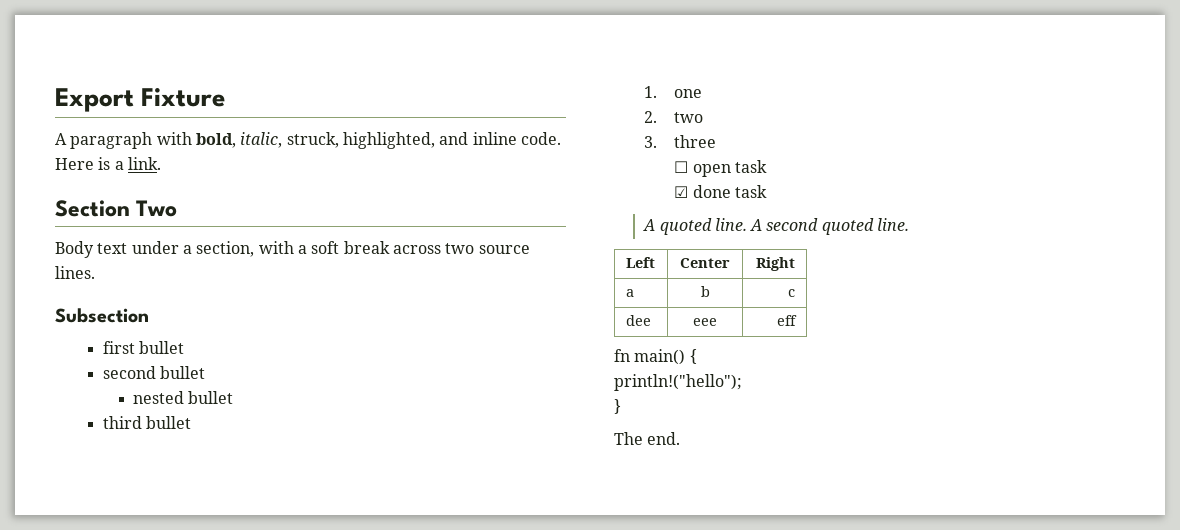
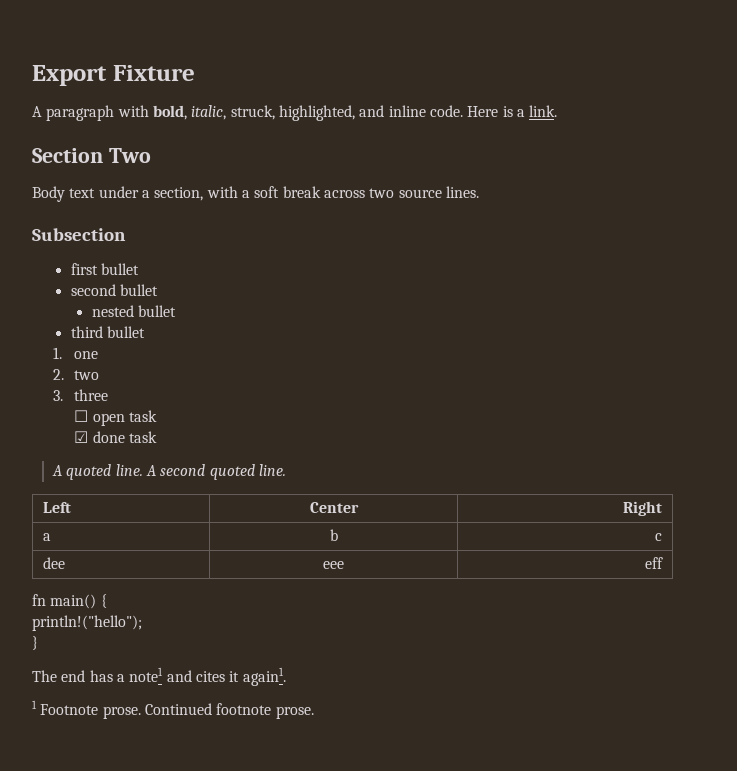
[647,432,681,445] end. -> [61,667,286,686] [32,700,314,719] end has a note1 and cites it again1. // 1 Footnote prose. Continued footnote prose.

